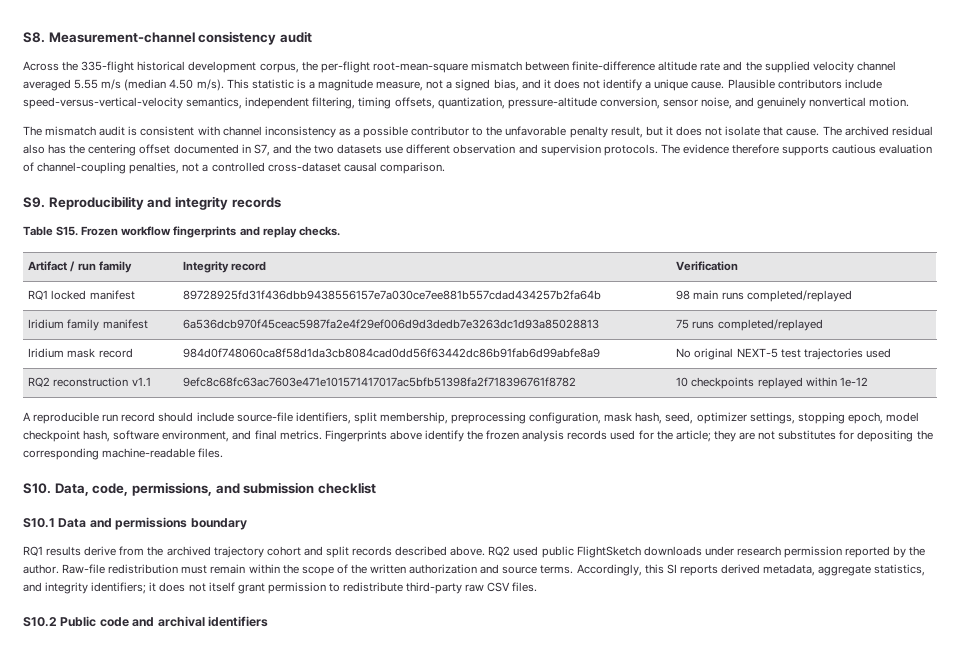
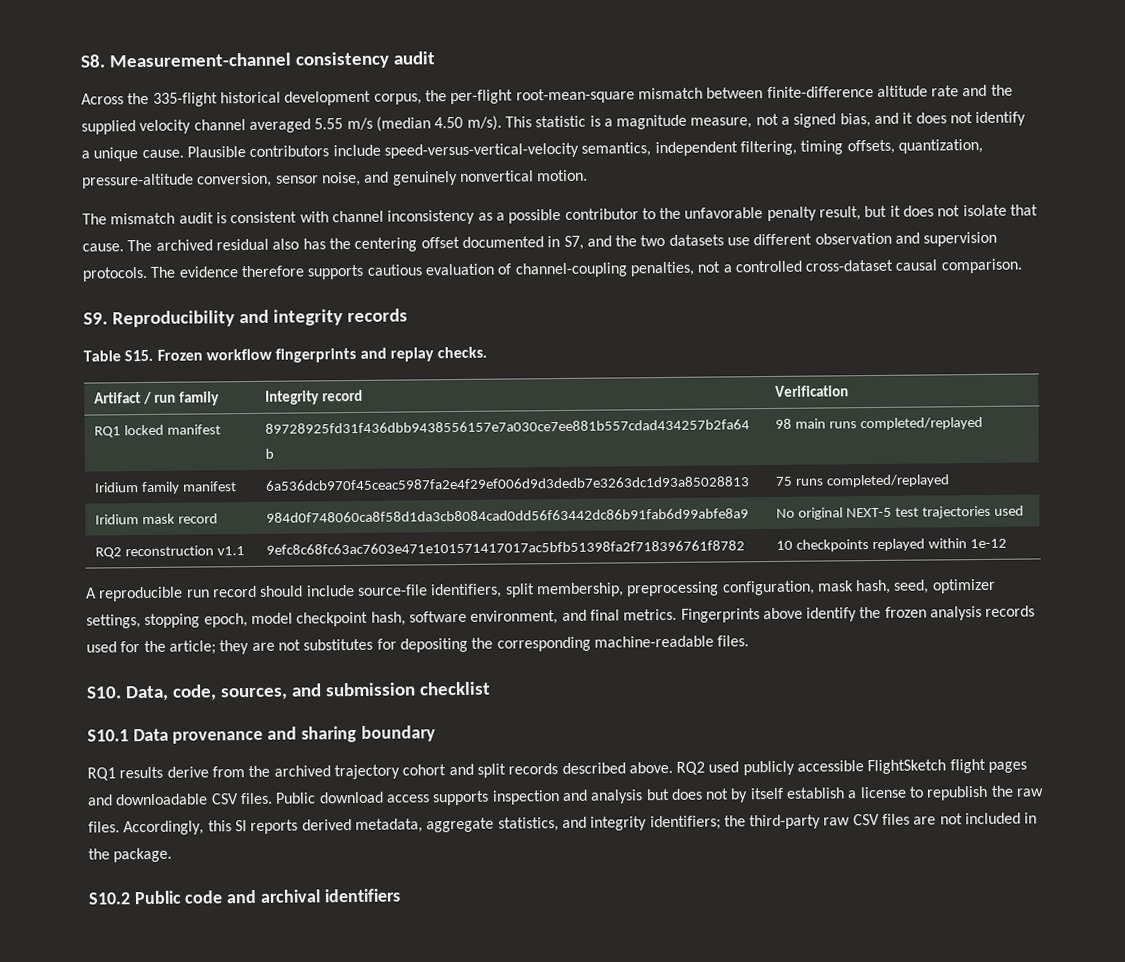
[131,482,212,496] permissions, -> [219,687,288,701] sources,
[89,517,188,530] and permissions -> [172,725,357,744] provenance and sharing
[541,546,926,558] [23,564,574,576] public FlightSketch downloads under research permission reported by the author. Raw-file redistribution must remain within the scope of the written authorization and source terms. -> [742,758,1028,776] [87,785,1045,806] [88,821,120,833] publicly accessible FlightSketch flight pages and downloadable CSV files. Public download access supports inspection and analysis but does not by itself establish a license to republish the raw files.
[149,582,538,594] it does not itself grant permission to redistribute third-party raw CSV files. -> [723,812,1038,830] [88,847,173,863] the third-party raw CSV files are not included in the package.

